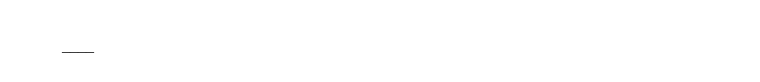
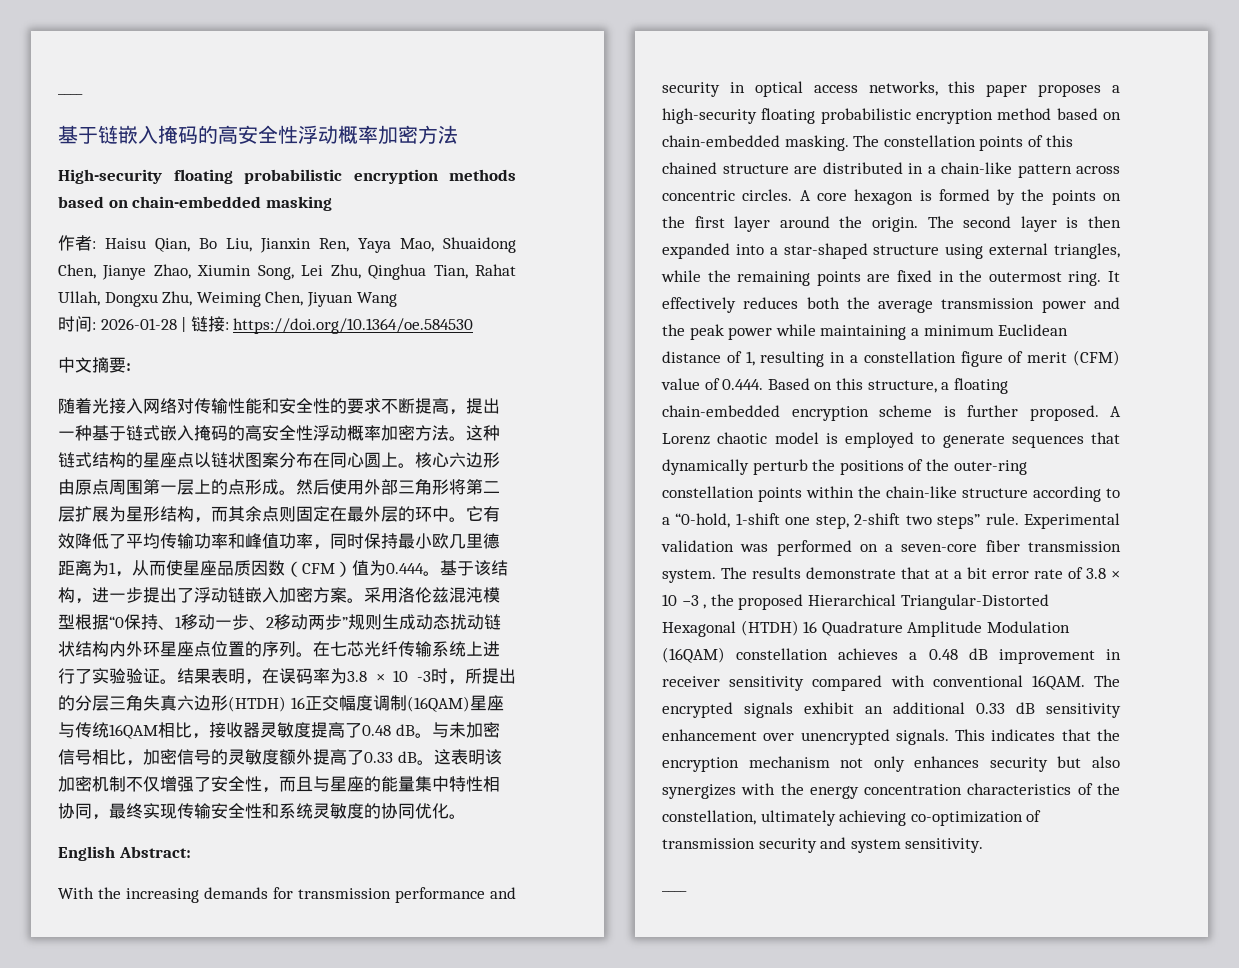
[61,51,95,53] ____ -> [58,93,83,95] [58,125,458,145] [58,169,516,184] [58,196,332,211] [58,235,516,253] [58,264,517,280] [58,291,397,307] [58,316,474,334] [58,357,131,373] [58,398,500,415] [58,425,500,441] [58,452,500,468] [58,478,500,495] [58,506,500,523] [58,533,500,550] [58,560,508,577] [58,587,500,604] [58,614,501,630] [58,641,500,657] [58,668,516,685] [58,694,504,712] [58,722,500,739] [58,749,502,766] [58,776,500,793] [58,803,466,820] [58,846,191,861] [58,887,516,903] [662,81,1120,97] [662,108,1121,124] [662,135,1073,151] [662,162,1120,178] [662,189,1121,205] [662,216,1121,232] [662,243,1120,259] [661,270,1120,286] [662,297,1120,313] [662,324,1069,340] [662,350,1120,367] [661,378,1008,394] [662,405,1121,421] [662,432,1120,448] [662,459,1027,475] [662,486,1120,502] [662,513,1120,529] [661,540,1121,556] [662,567,1120,583] [662,594,1049,610] [662,620,1070,637] [662,647,1121,664] [662,675,1120,691] [662,702,1121,718] [662,729,1120,745] [662,756,1120,772] [662,783,1120,799] [662,810,1042,826] [662,837,984,853] [662,890,687,892] ____ // 基于链嵌入掩码的高安全性浮动概率加密方法 // High-security floating probabilistic encryption methods based on chain-embedded masking // 作者: Haisu Qian, Bo Liu, Jianxin Ren, Yaya Mao, Shuaidong Chen, Jianye Zhao, Xiumin Song, Lei Zhu, Qinghua Tian, Rahat Ullah, Dongxu Zhu, Weiming Chen, Jiyuan Wang // 时间: 2026-01-28 | 链接: https://doi.org/10.1364/oe.584530 // 中文摘要: // 随着光接入网络对传输性能和安全性的要求不断提高，提出一种基于链式嵌入掩码的高安全性浮动概率加密方法。这种链式结构的星座点以链状图案分布在同心圆上。核心六边形由原点周围第一层上的点形成。然后使用外部三角形将第二层扩展为星形结构，而其余点则固定在最外层的环中。它有效降低了平均传输功率和峰值功率，同时保持最小欧几里德距离为1，从而使星座品质因数（CFM）值为0.444。基于该结构，进一步提出了浮动链嵌入加密方案。采用洛伦兹混沌模型根据“0保持、1移动一步、2移动两步”规则生成动态扰动链状结构内外环星座点位置的序列。在七芯光纤传输系统上进行了实验验证。结果表明，在误码率为3.8 × 10 -3时，所提出的分层三角失真六边形(HTDH) 16正交幅度调制(16QAM)星座与传统16QAM相比，接收器灵敏度提高了0.48 dB。与未加密信号相比，加密信号的灵敏度额外提高了0.33 dB。这表明该加密机制不仅增强了安全性，而且与星座的能量集中特性相协同，最终实现传输安全性和系统灵敏度的协同优化。 // English Abstract: // With the increasing demands for transmission performance and security in optical access networks, this paper proposes a high-security floating probabilistic encryption method based on chain-embedded masking. The constellation points of this chained structure are distributed in a chain-like pattern across concentric circles. A core hexagon is formed by the points on the first layer around the origin. The second layer is then expanded into a star-shaped structure using external triangles, while the remaining points are fixed in the outermost ring. It effectively reduces both the average transmission power and the peak power while maintaining a minimum Euclidean distance of 1, resulting in a constellation figure of merit (CFM) value of 0.444. Based on this structure, a floating chain-embedded encryption scheme is further proposed. A Lorenz chaotic model is employed to generate sequences that dynamically perturb the positions of the outer-ring constellation points within the chain-like structure according to a “0-hold, 1-shift one step, 2-shift two steps” rule. Experimental validation was performed on a seven-core fiber transmission system. The results demonstrate that at a bit error rate of 3.8 × 10 −3 , the proposed Hierarchical Triangular-Distorted Hexagonal (HTDH) 16 Quadrature Amplitude Modulation (16QAM) constellation achieves a 0.48 dB improvement in receiver sensitivity compared with conventional 16QAM. The encrypted signals exhibit an additional 0.33 dB sensitivity enhancement over unencrypted signals. This indicates that the encryption mechanism not only enhances security but also synergizes with the energy concentration characteristics of the constellation, ultimately achieving co-optimization of transmission security and system sensitivity. // ____

